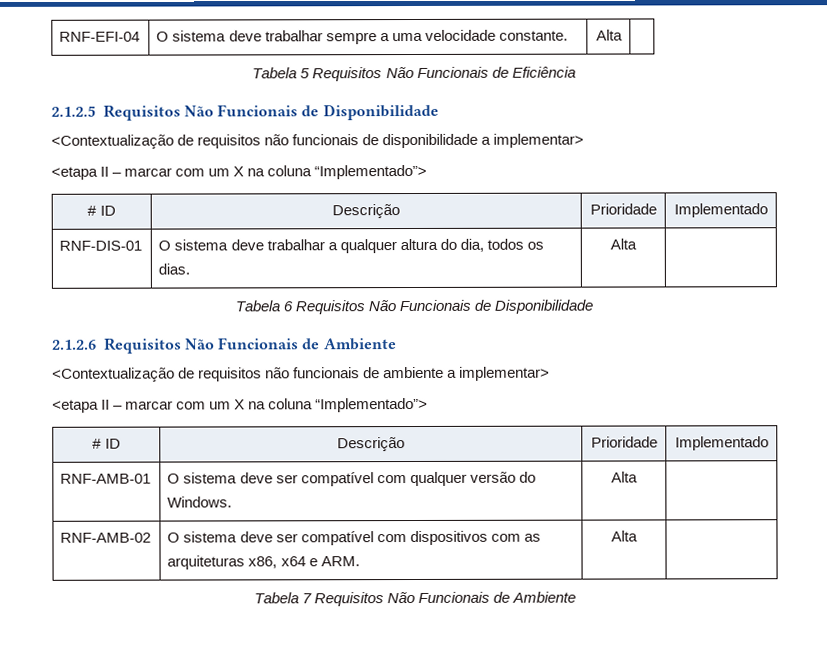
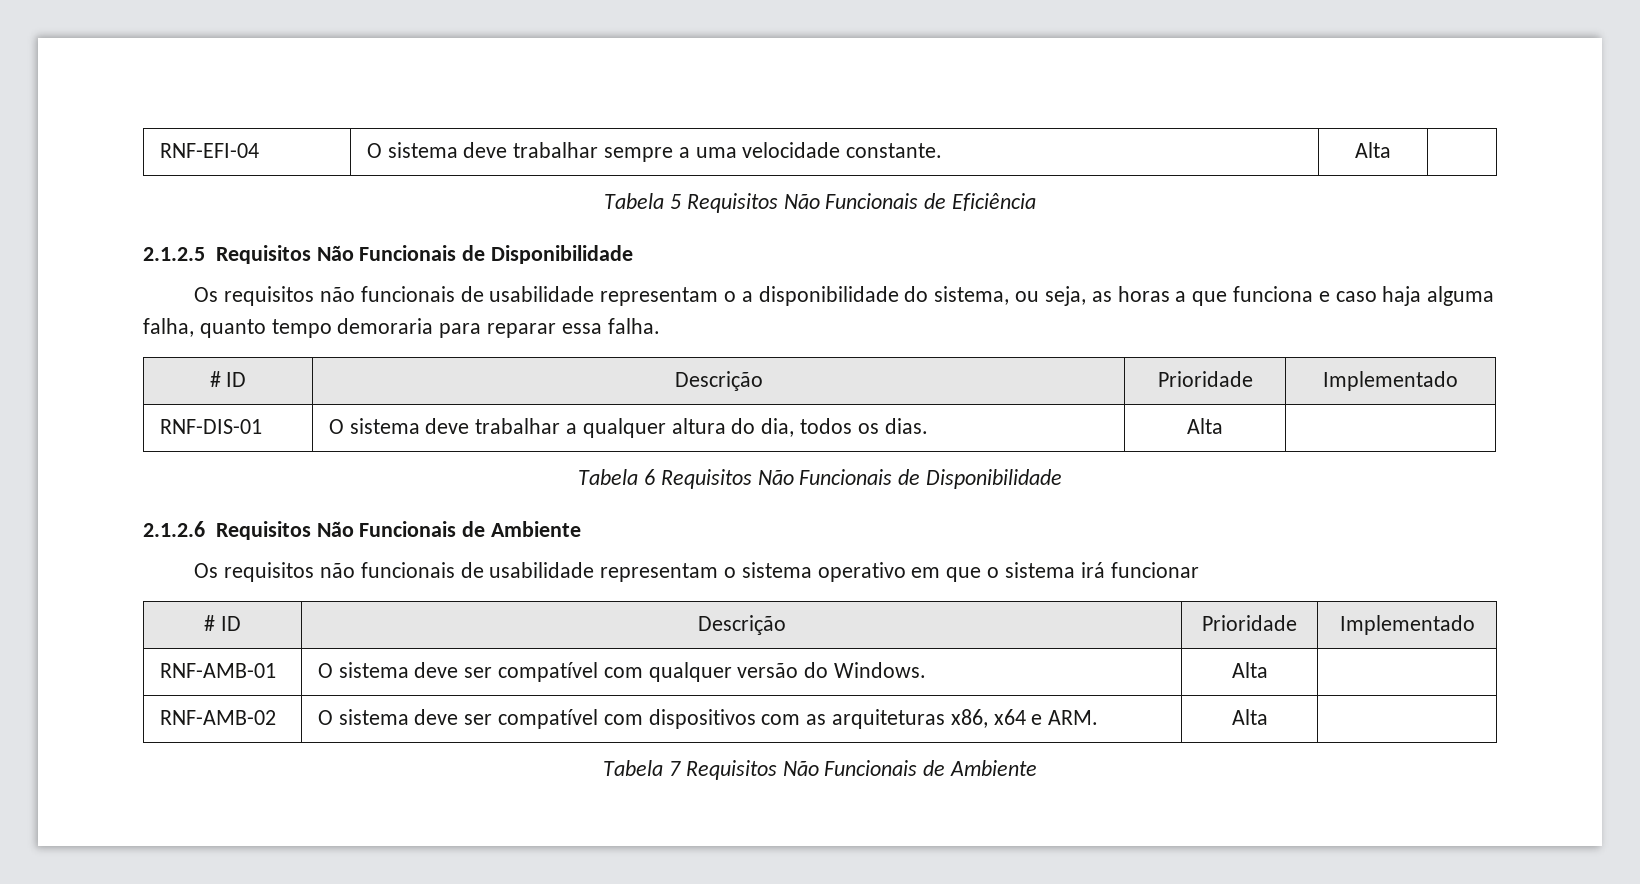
[51,133,585,149] [51,164,428,180] <Contextualização de requisitos não funcionais de disponibilidade a implementar> // <etapa II – marcar com um X na coluna “Implementado”> -> [194,286,1495,306] [143,318,660,338] Os requisitos não funcionais de usabilidade representam o a disponibilidade do sistema, ou seja, as horas a que funciona e caso haja alguma falha, quanto tempo demoraria para reparar essa falha.
[52,366,551,382] [52,397,429,413] <Contextualização de requisitos não funcionais de ambiente a implementar> // <etapa II – marcar com um X na coluna “Implementado”> -> [194,562,1199,582] Os requisitos não funcionais de usabilidade representam o sistema operativo em que o sistema irá funcionar

